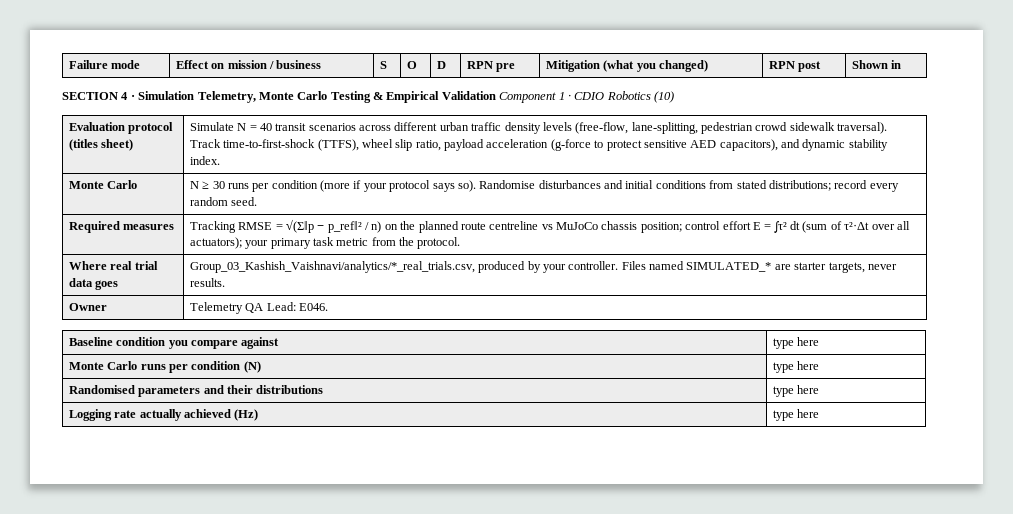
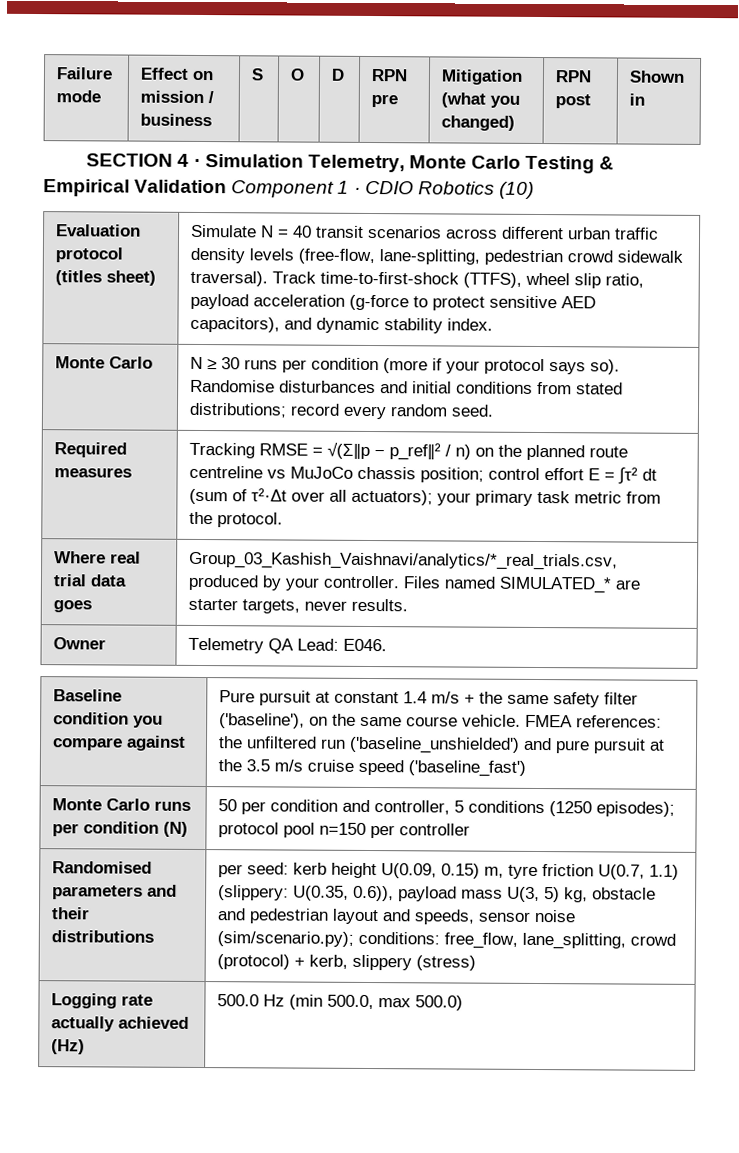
[772,337,820,349] type here -> [219,690,639,708] [219,713,663,729] [218,736,666,754] [218,759,527,777] Pure pursuit at constant 1.4 m/s + the same safety filter ('baseline'), on the same course vehicle. FMEA references: the unfiltered run ('baseline_unshielded') and pure pursuit at the 3.5 m/s cruise speed ('baseline_fast')
[772,361,820,373] type here -> [218,799,676,817] [218,822,471,839] 50 per condition and controller, 5 conditions (1250 episodes); protocol pool n=150 per controller
[772,385,820,397] type here -> [218,862,680,880] [218,885,657,903] [217,908,577,925] [217,931,677,950] [217,954,477,971] per seed: kerb height U(0.09, 0.15) m, tyre friction U(0.7, 1.1) (slippery: U(0.35, 0.6)), payload mass U(3, 5) kg, obstacle and pedestrian layout and speeds, sensor noise (sim/scenario.py); conditions: free_flow, lane_splitting, crowd (protocol) + kerb, slippery (stress)
[772,409,820,421] type here -> [217,994,464,1011] 500.0 Hz (min 500.0, max 500.0)

